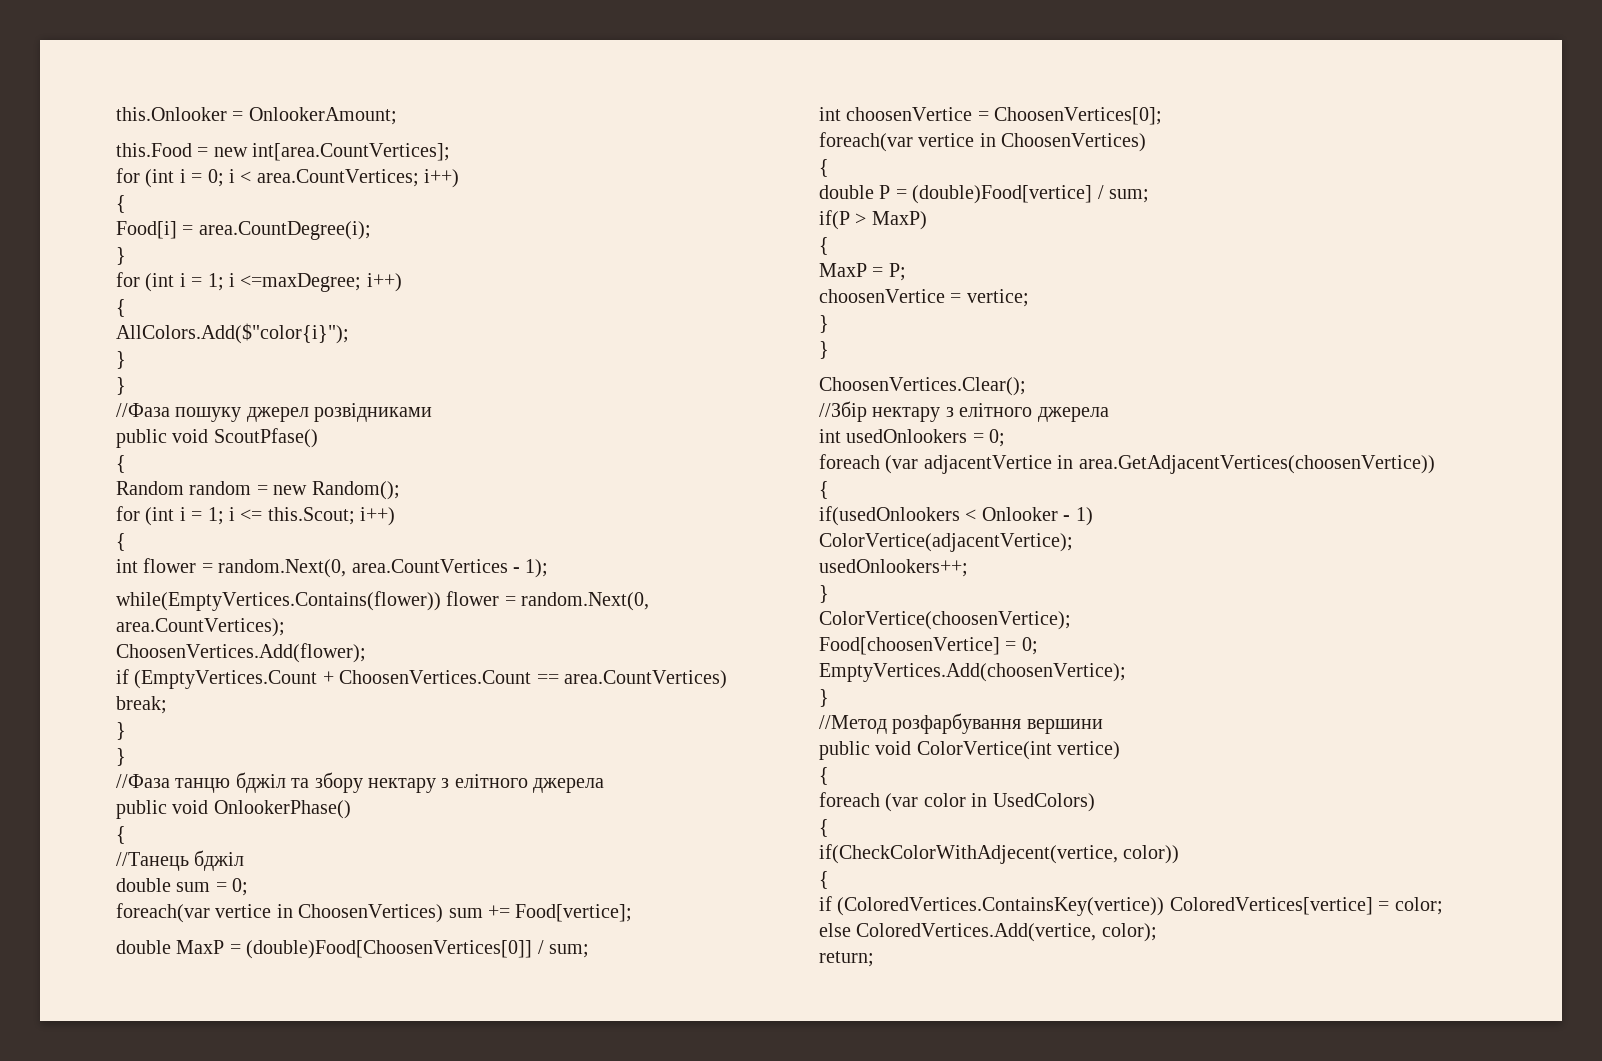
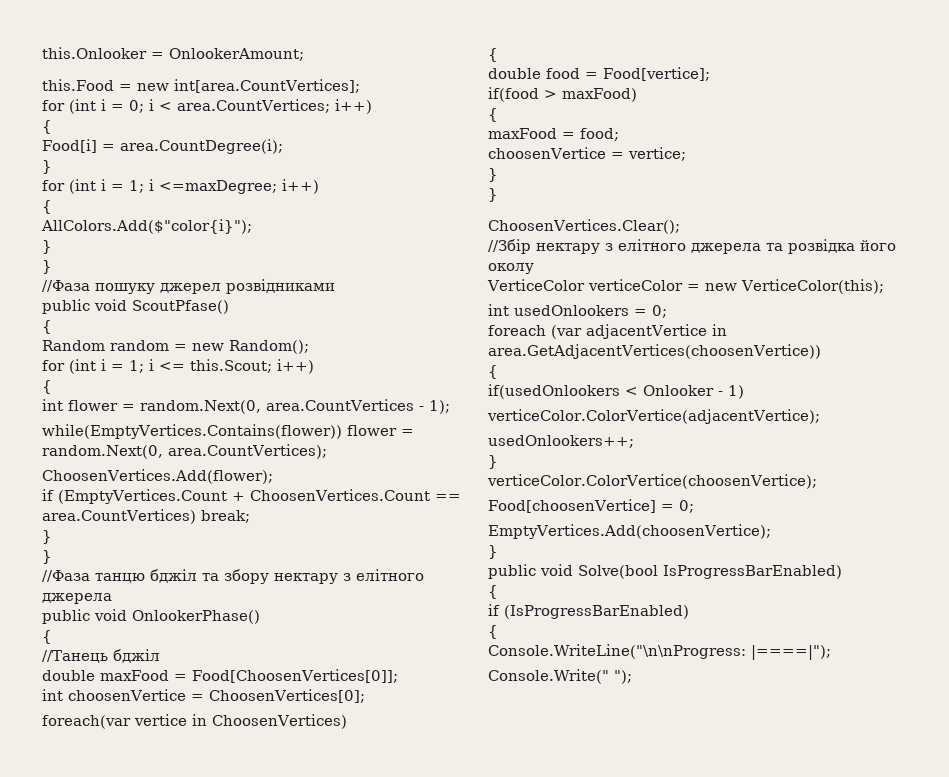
[176,878,249,896] [116,903,633,923] [116,940,589,959] sum = 0; // foreach(var vertice in ChoosenVertices) sum += Food[vertice]; // double MaxP = (double)Food[ChoosenVertices[0]] / sum; -> [100,669,398,683] maxFood = Food[ChoosenVertices[0]];
[879,185,1149,204] [819,210,927,230] [819,237,829,255] [819,263,906,281] P = (double)Food[vertice] / sum; // if(P > MaxP) // { // MaxP = P; -> [546,67,710,81] [488,87,637,102] [488,108,498,122] [488,128,619,141] food = Food[vertice]; // if(food > maxFood) // { // maxFood = food;
(1109, 414) none -> [766,239,896,254] [488,263,534,274] [487,279,884,294] та розвідка його околу // VerticeColor verticeColor = new VerticeColor(this);
[819,533,1073,552] ColorVertice(adjacentVertice); -> [487,409,820,424] verticeColor.ColorVertice(adjacentVertice);
[819,611,1071,630] ColorVertice(choosenVertice); -> [487,474,817,489] verticeColor.ColorVertice(choosenVertice);
[819,713,1103,734] [819,741,1121,760] [819,767,829,785] [819,792,1095,812] [819,819,829,837] [819,844,1180,864] [819,871,829,889] [819,896,1443,916] [819,923,1157,942] [819,951,874,967] // //Метод розфарбування вершини // public void ColorVertice(int vertice) // { // foreach (var color in UsedColors) // { // if(CheckColorWithAdjecent(vertice, color)) // { // if (ColoredVertices.ContainsKey(vertice)) ColoredVertices[vertice] = color; // else ColoredVertices.Add(vertice, color); // return; -> [488,564,842,579] [488,585,498,599] [488,604,689,619] [488,625,498,639] [488,644,831,660] [488,669,632,684] // public void Solve(bool IsProgressBarEnabled) // { // if (IsProgressBarEnabled) // { // Console.WriteLine("\n\nProgress: |====|"); // Console.Write(" ");

